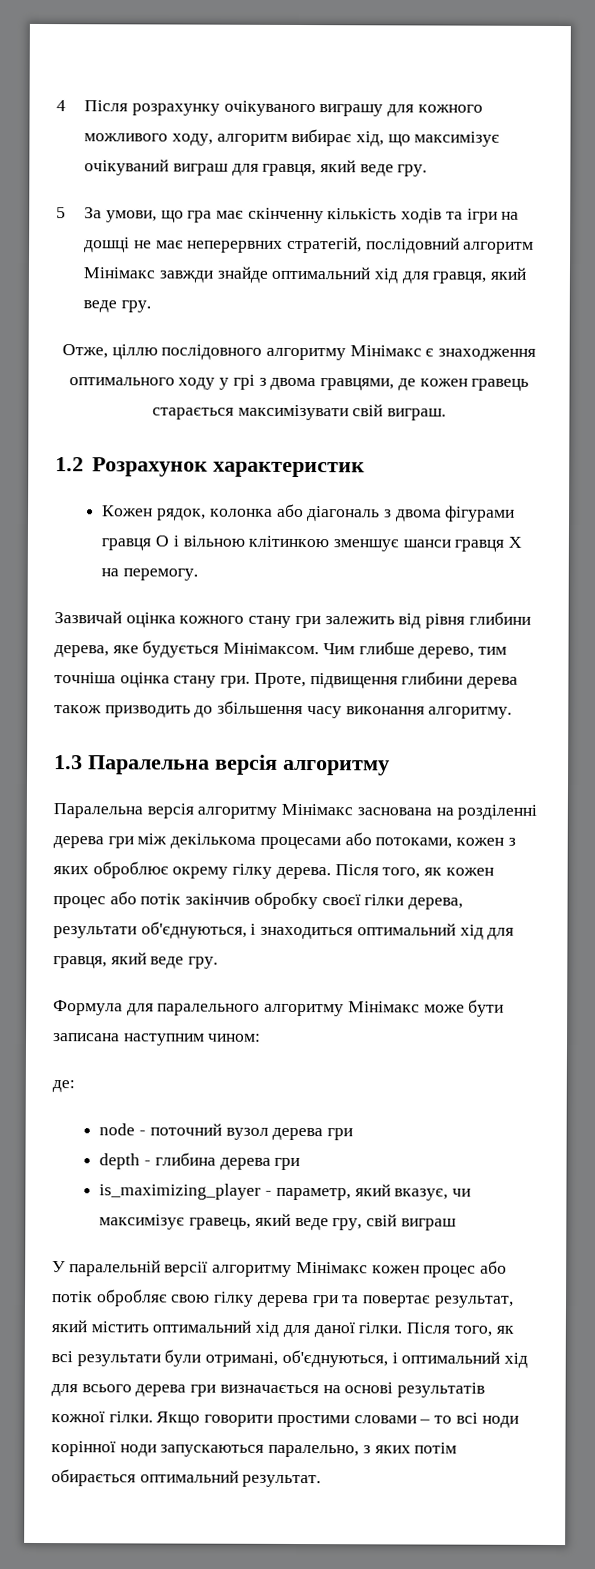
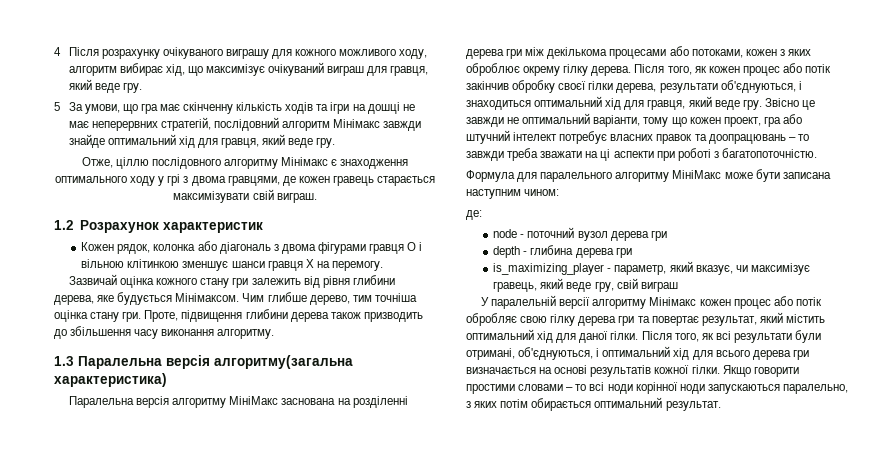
[283,759,390,776] [53,803,354,819] алгоритму // Паралельна версія алгоритму Мінімакс -> [214,355,353,369] [54,373,167,387] [69,396,279,408] алгоритму(загальна характеристика) // Паралельна версія алгоритму МініМакс
(219, 962) none -> [764,98,815,110] [466,113,802,127] [466,130,809,144] [466,148,817,161] Звісно це завжди не оптимальний варіанти, тому що кожен проект, гра або штучний інтелект потребує власних правок та доопрацювань – то завжди треба зважати на ці аспекти при роботі з багатопоточністю.
[347,1001,420,1013] Мінімакс -> [672,170,722,179] МініМакс

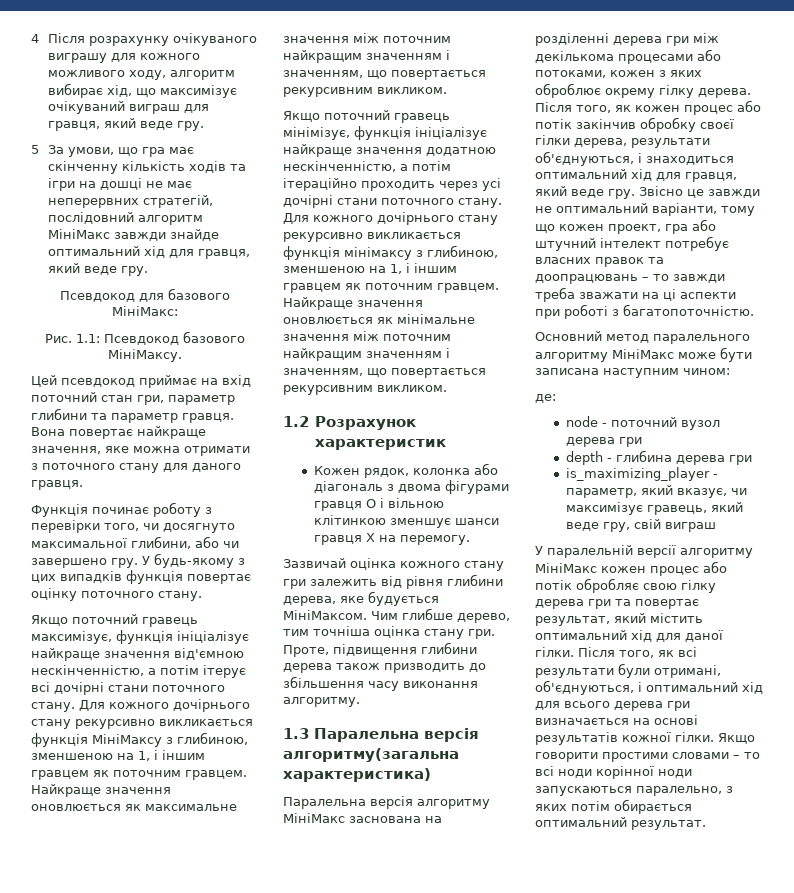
[333,119,381,128] Мінімакс -> [47,229,110,239] МініМакс
[81,157,409,169] [54,174,436,186] [173,189,317,203] Отже, ціллю послідовного алгоритму Мінімакс є знаходження оптимального ходу у грі з двома гравцями, де кожен гравець старається максимізувати свій виграш. -> [60,288,230,302] [112,306,178,316] [45,331,245,345] [108,349,182,362] [31,375,251,388] [31,392,235,405] [31,408,234,423] [31,426,206,439] [31,446,250,456] [31,463,241,473] [31,480,83,490] [31,502,212,517] [31,520,235,533] [31,536,239,549] [31,553,245,568] [31,570,251,584] [31,588,202,601] [31,614,198,627] [31,630,249,644] [31,648,244,661] [31,665,246,678] [31,682,225,695] [31,699,250,712] [31,719,253,729] [31,732,248,747] [31,750,205,761] [31,770,247,780] [31,784,171,797] [31,804,237,811] [283,33,451,43] [283,50,450,63] [283,70,486,80] [283,87,447,97] [283,110,450,123] [283,126,487,140] [283,144,496,157] [283,161,451,172] [283,178,501,191] [283,195,502,208] [283,212,498,225] [283,232,461,242] [283,245,498,260] [283,263,457,274] [283,283,499,293] [283,297,423,310] [283,314,475,324] [283,331,451,341] [283,348,450,361] [283,368,486,378] [283,385,447,395] Псевдокод для базового МініМакс: // Рис. 1.1: Псевдокод базового МініМаксу. // Цей псевдокод приймає на вхід поточний стан гри, параметр глибини та параметр гравця. Вона повертає найкраще значення, яке можна отримати з поточного стану для даного гравця. // Функція починає роботу з перевірки того, чи досягнуто максимальної глибини, або чи завершено гру. У будь-якому з цих випадків функція повертає оцінку поточного стану. // Якщо поточний гравець максимізує, функція ініціалізує найкраще значення від'ємною нескінченністю, а потім ітерує всі дочірні стани поточного стану. Для кожного дочірнього стану рекурсивно викликається функція МініМаксу з глибиною, зменшеною на 1, і іншим гравцем як поточним гравцем. Найкраще значення оновлюється як максимальне значення між поточним найкращим значенням і значенням, що повертається рекурсивним викликом. // Якщо поточний гравець мінімізує, функція ініціалізує найкраще значення додатною нескінченністю, а потім ітераційно проходить через усі дочірні стани поточного стану. Для кожного дочірнього стану рекурсивно викликається функція мінімаксу з глибиною, зменшеною на 1, і іншим гравцем як поточним гравцем. Найкраще значення оновлюється як мінімальне значення між поточним найкращим значенням і значенням, що повертається рекурсивним викликом.
[175,293,240,302] Мінімаксом. -> [283,610,367,620] МініМаксом.
[466,170,538,182] Формула для -> [535,331,649,343] Основний метод
[649,297,697,306] Мінімакс -> [535,563,597,573] МініМакс

